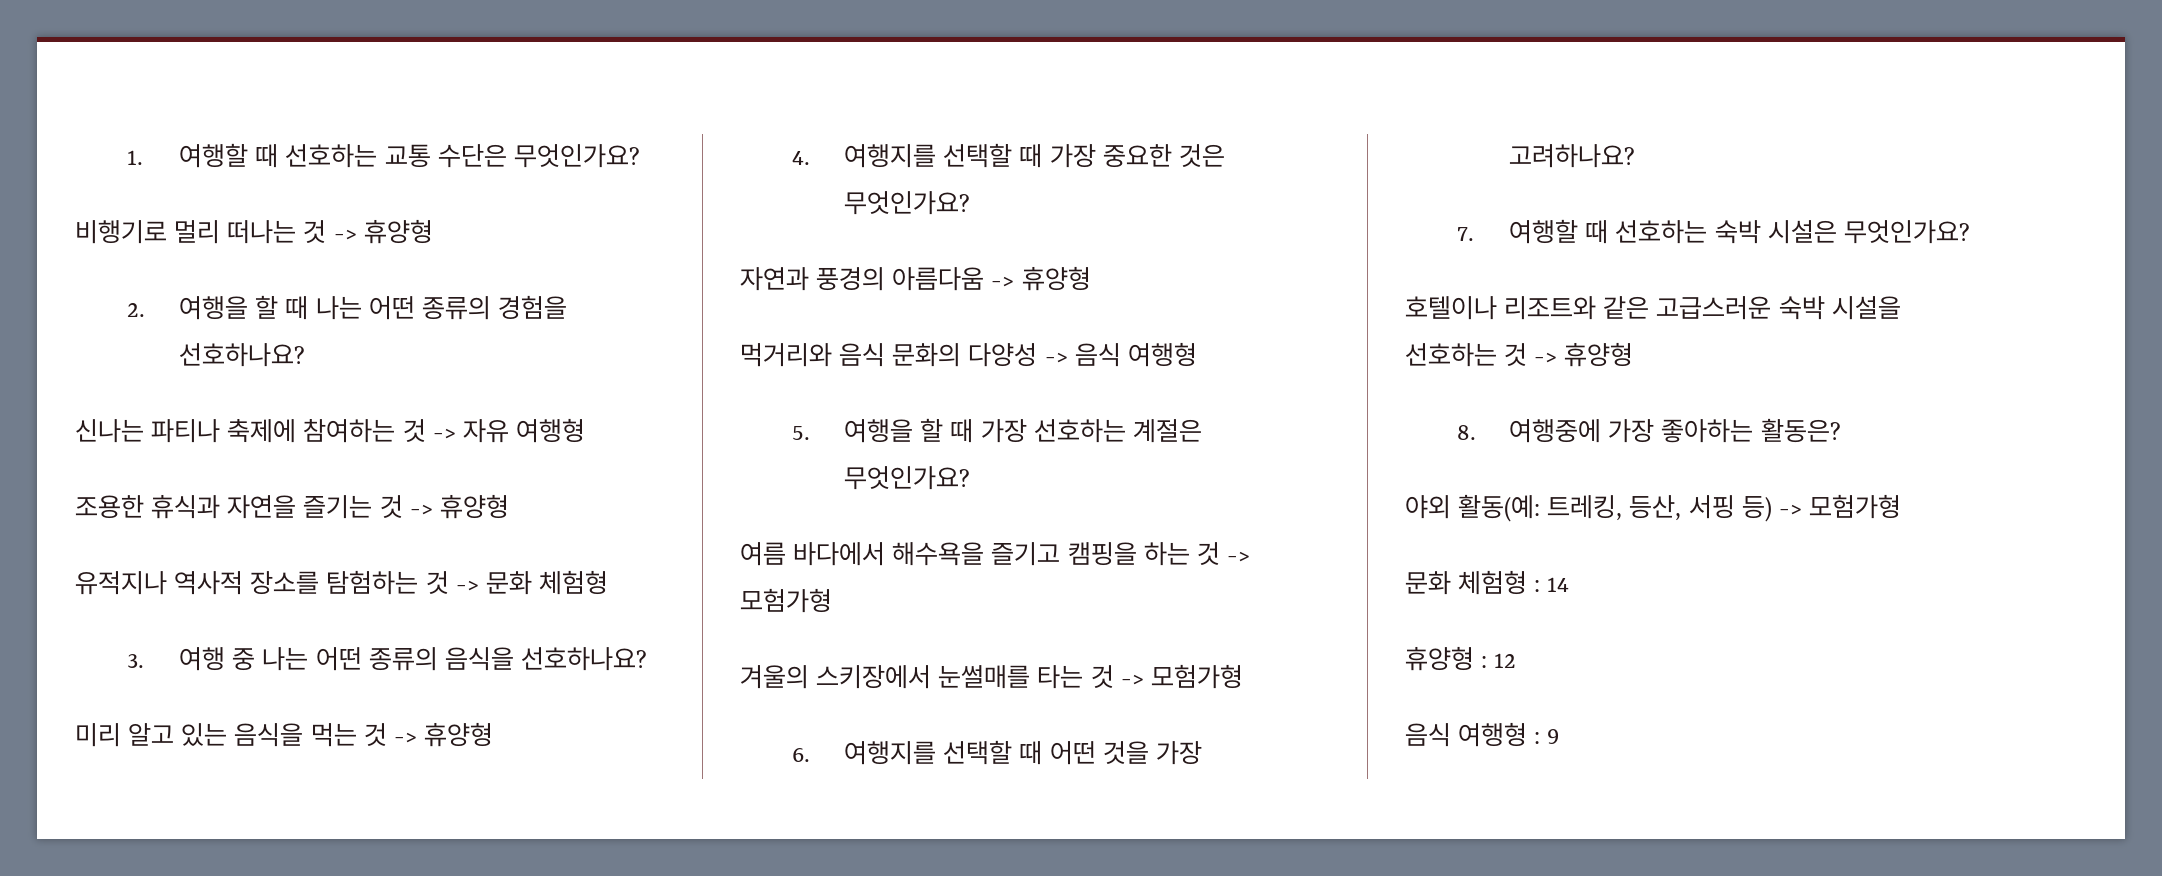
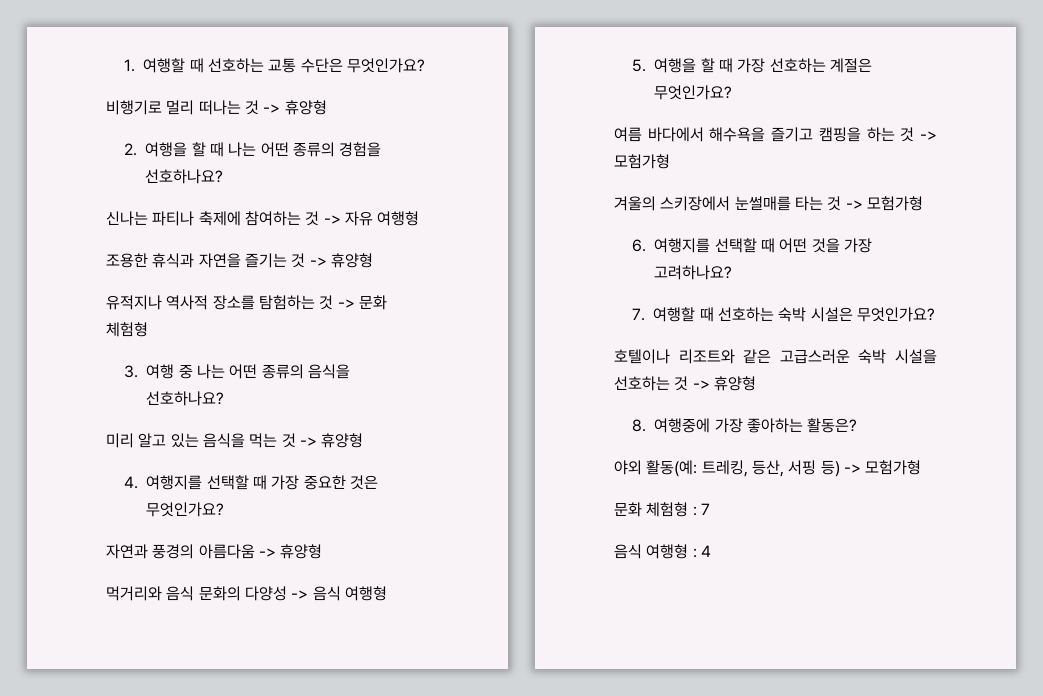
[1547,577,1570,592] [1405,646,1517,671] 14 // 휴양형 : 12 -> [700,503,710,515] 7
[1547,729,1560,744] 9 -> [700,545,711,557] 4

